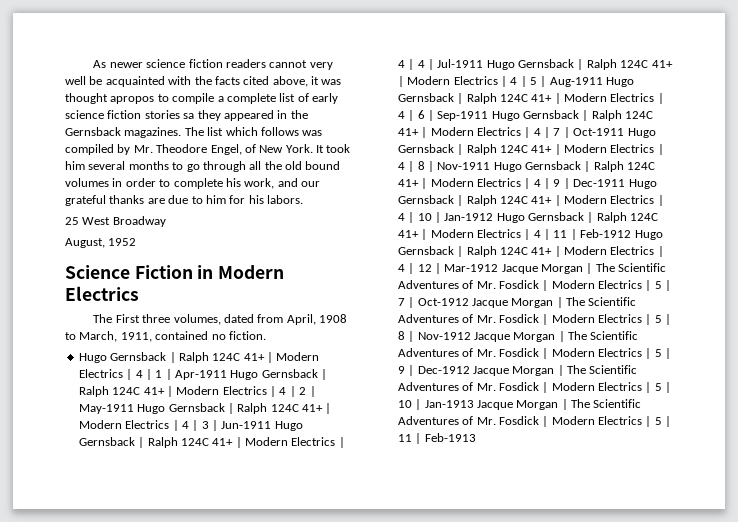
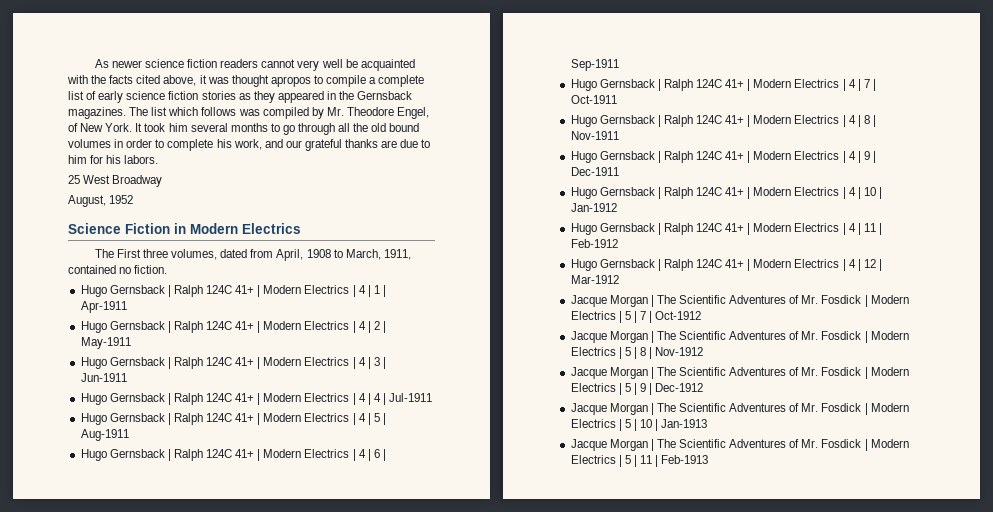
[183,113,195,119] sa -> [238,93,251,100] as
(227, 375) none -> (127, 307) //
(134, 409) none -> (131, 343) //
(272, 425) none -> (127, 377) //
(484, 63) none -> (433, 397) //
(603, 82) none -> (129, 435) //
(489, 116) none -> (619, 65) //
(625, 132) none -> (617, 99) //
(491, 166) none -> (619, 135) //
(626, 183) none -> (619, 171) //
(494, 217) none -> (617, 207) //
(632, 233) none -> (618, 243) //
(499, 268) none -> (619, 279) //
(469, 302) none -> (702, 315) //
(471, 336) none -> (704, 351) //
(470, 370) none -> (704, 387) //
(474, 404) none -> (708, 423) //

